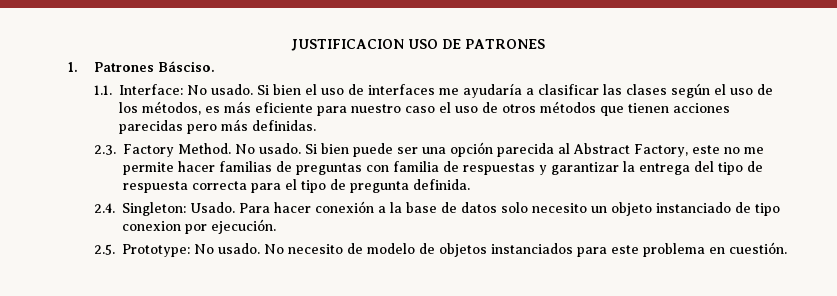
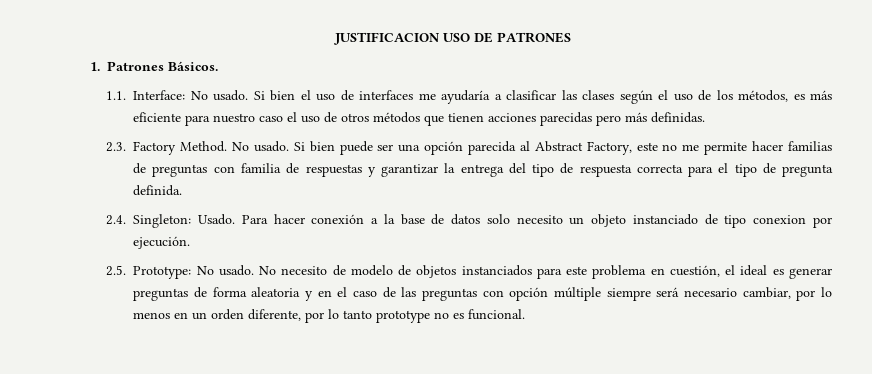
[157,61,215,72] Básciso. -> [167,61,218,71] Básicos.
[728,242,787,254] cuestión. -> [669,265,833,279] [133,287,833,301] [133,309,526,323] cuestión, el ideal es generar preguntas de forma aleatoria y en el caso de las preguntas con opción múltiple siempre será necesario cambiar, por lo menos en un orden diferente, por lo tanto prototype no es funcional.

